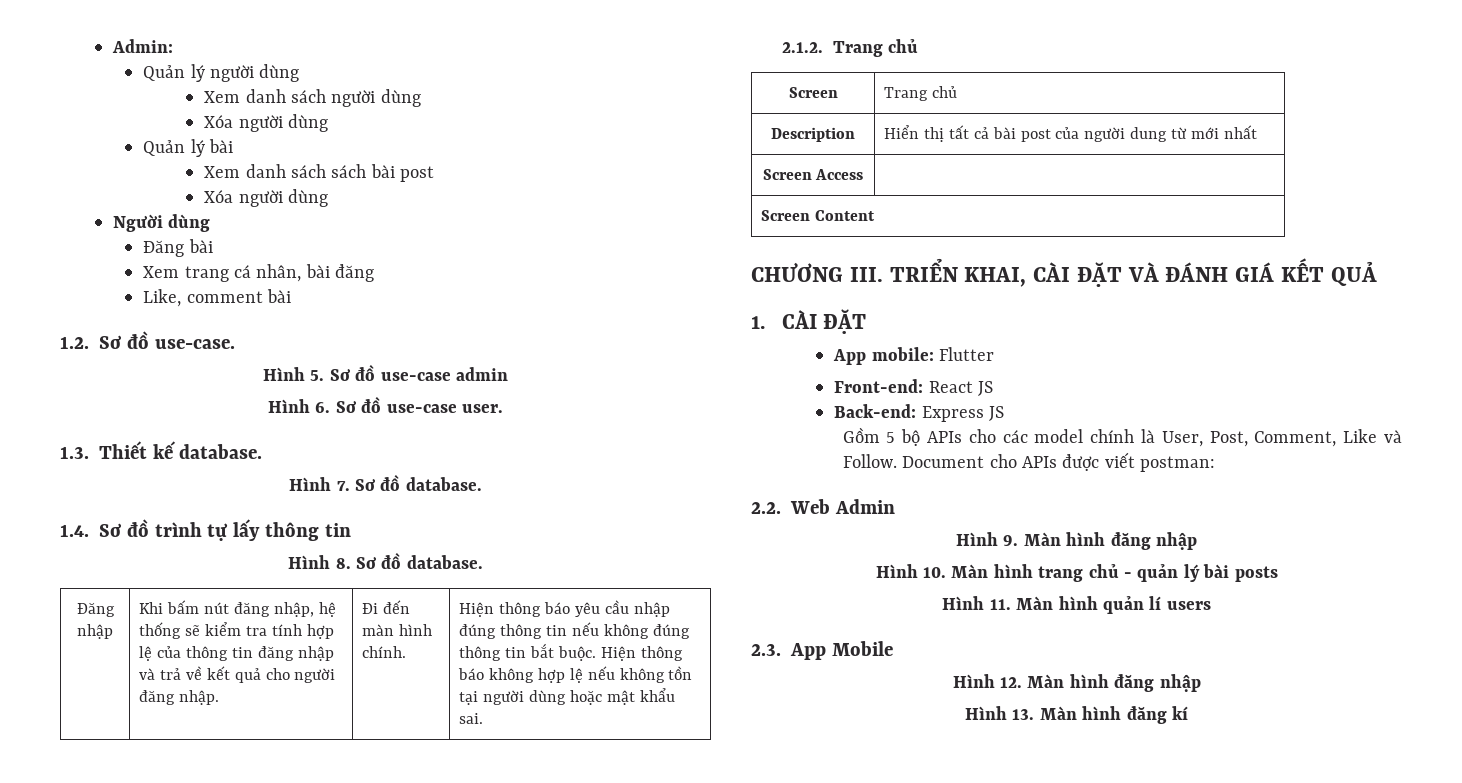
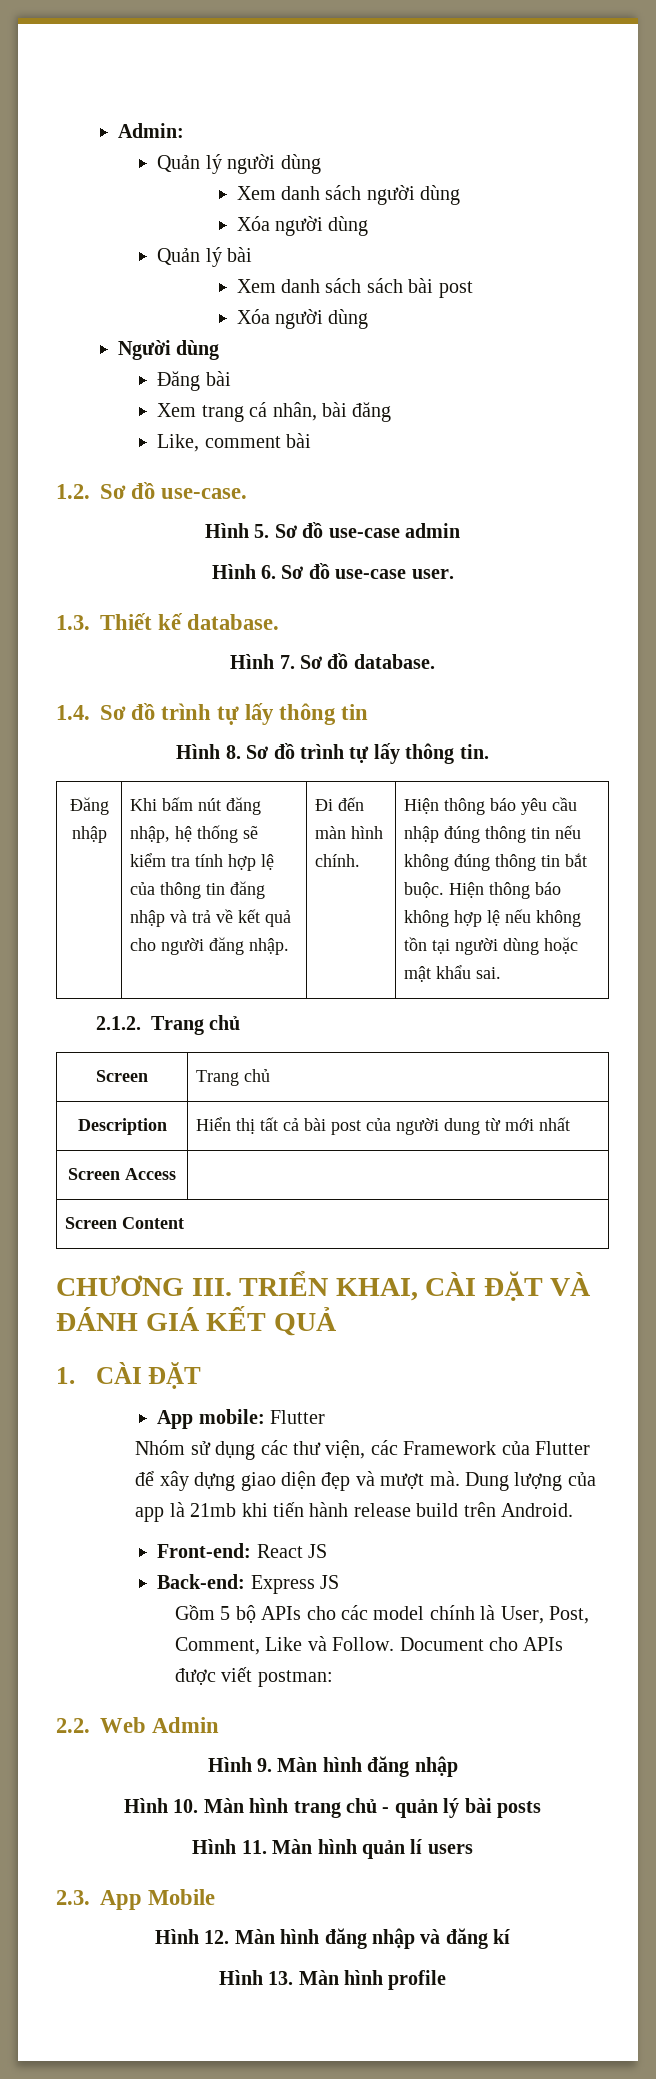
[406,555,483,569] database. -> [300,743,489,764] trình tự lấy thông tin.
(994, 354) none -> [135,1440,590,1460] [135,1471,596,1491] [135,1502,573,1522] // Nhóm sử dụng các thư viện, các Framework của Flutter để xây dựng giao diện đẹp và mượt mà. Dung lượng của app là 21mb khi tiến hành release build trên Android.
(1201, 683) none -> [420,1928,511,1949] và đăng kí
[1126,706,1188,724] đăng kí -> [388,1970,447,1990] profile

